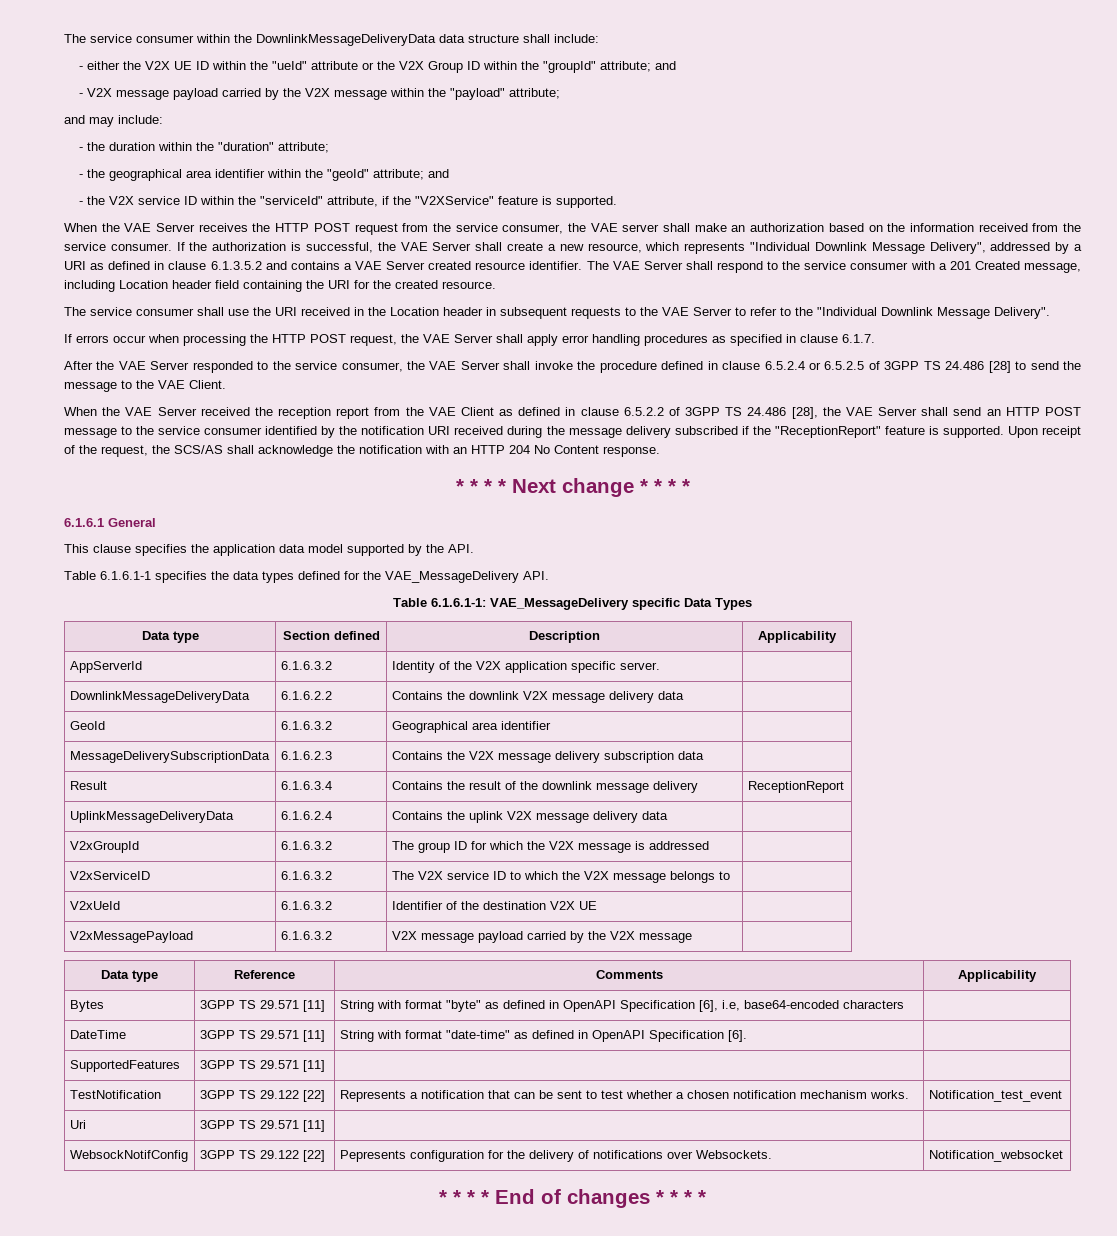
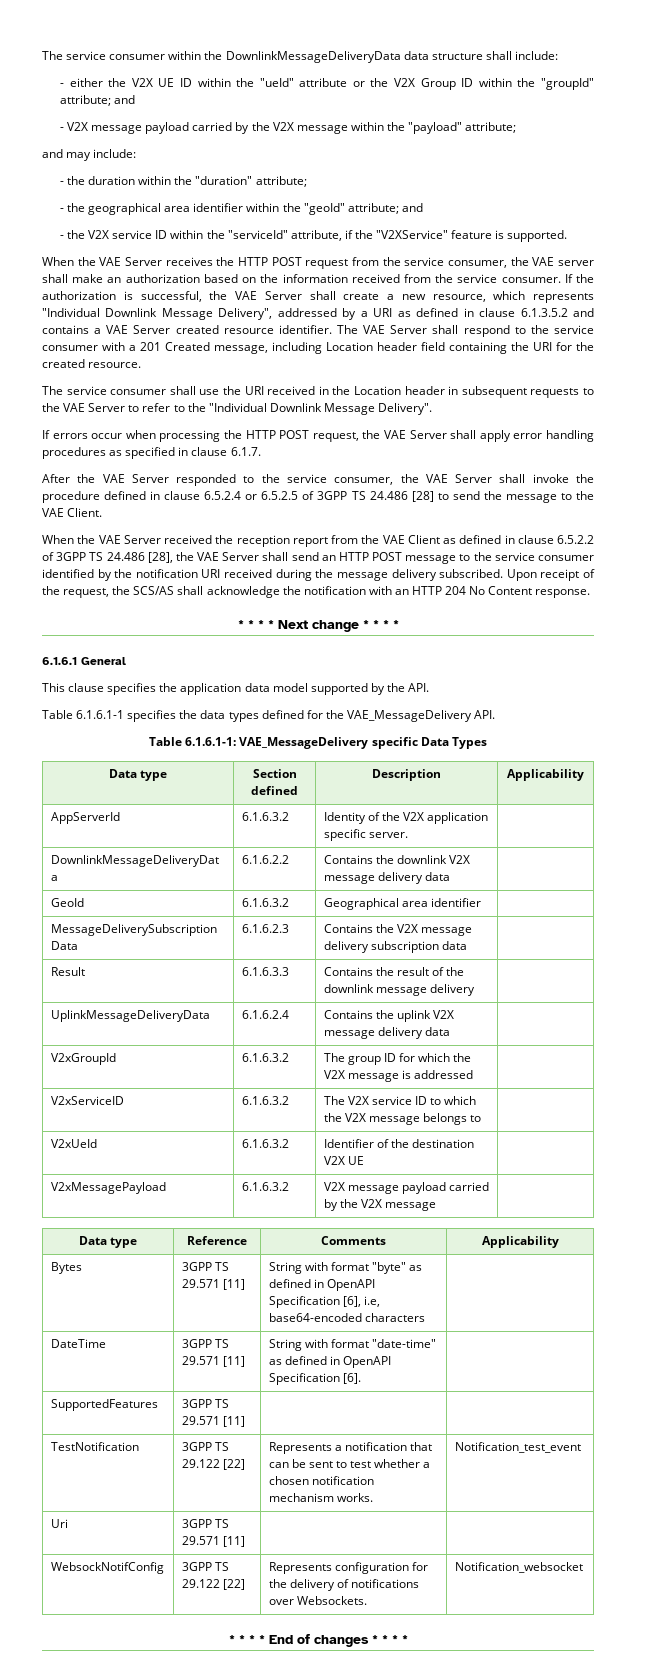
[674,426,1004,438] subscribed if the "ReceptionReport" feature is supported. -> [439,569,504,578] subscribed.
[280,781,332,790] 6.1.6.3.4 -> [241,967,289,976] 6.1.6.3.3
[747,781,844,793] ReceptionReport -> (476, 990) none
[339,1150,406,1162] Pepresents -> [268,1562,332,1574] Represents

